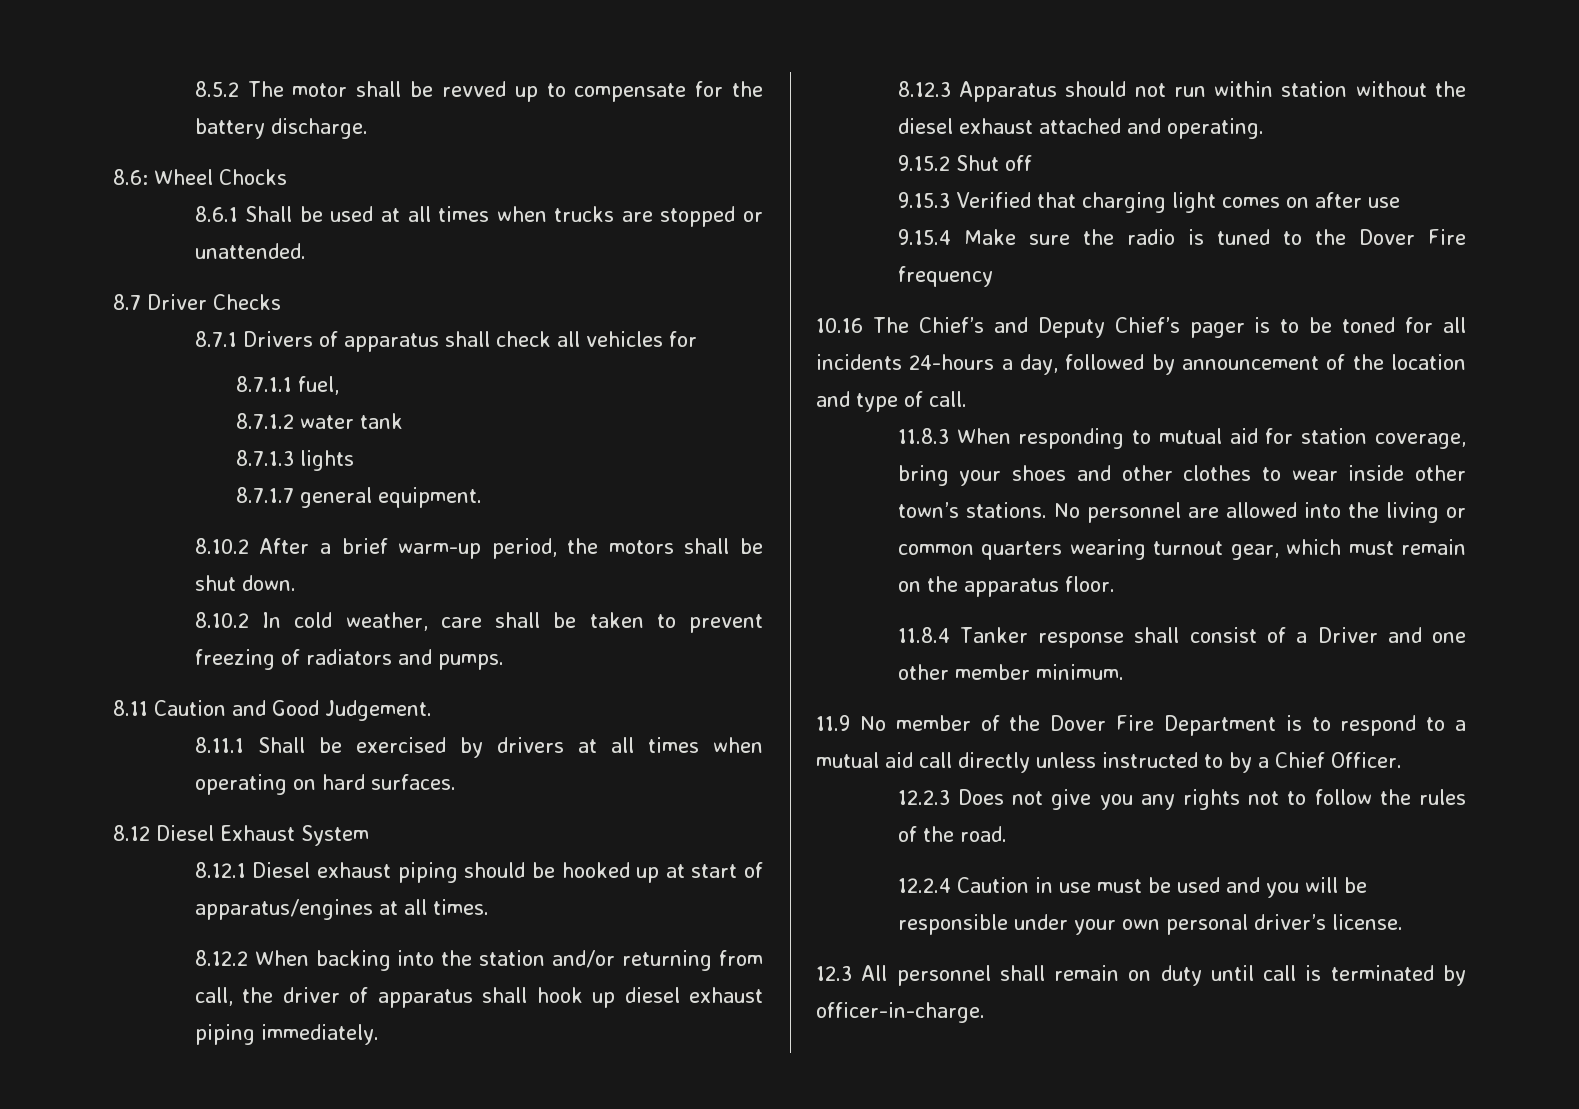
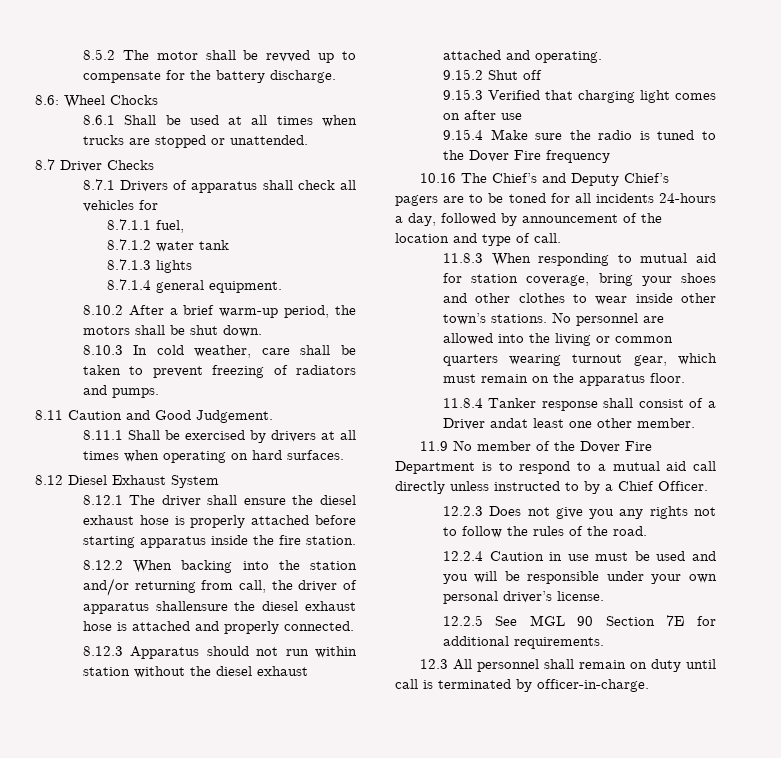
[235,487,294,503] 8.7.1.7 -> [106,279,151,290] 8.7.1.4
[194,612,249,628] 8.10.2 -> [82,345,123,355] 8.10.3
[252,862,764,883] [194,899,489,920] Diesel exhaust piping should be hooked up at start of apparatus/engines at all times. -> [129,495,356,507] [82,515,356,528] [82,535,356,548] The driver shall ensure the diesel exhaust hose is properly attached before starting apparatus inside the fire station.
[482,987,763,1008] [194,1024,379,1045] shall hook up diesel exhaust piping immediately. -> [155,601,356,611] [82,621,354,634] shallensure the diesel exhaust hose is attached and properly connected.
[1189,317,1271,338] pager is -> [395,195,465,206] pagers are
[1387,627,1466,643] [897,664,1124,680] and one other member minimum. -> [489,418,695,428] andat least one other member.
(1403, 922) none -> [442,615,716,626] [442,636,604,649] // 12.2.5 See MGL 90 Section 7E for additional requirements.

